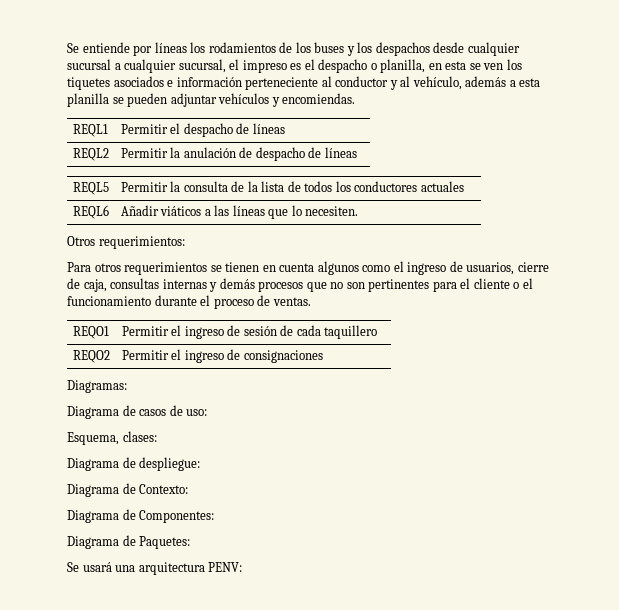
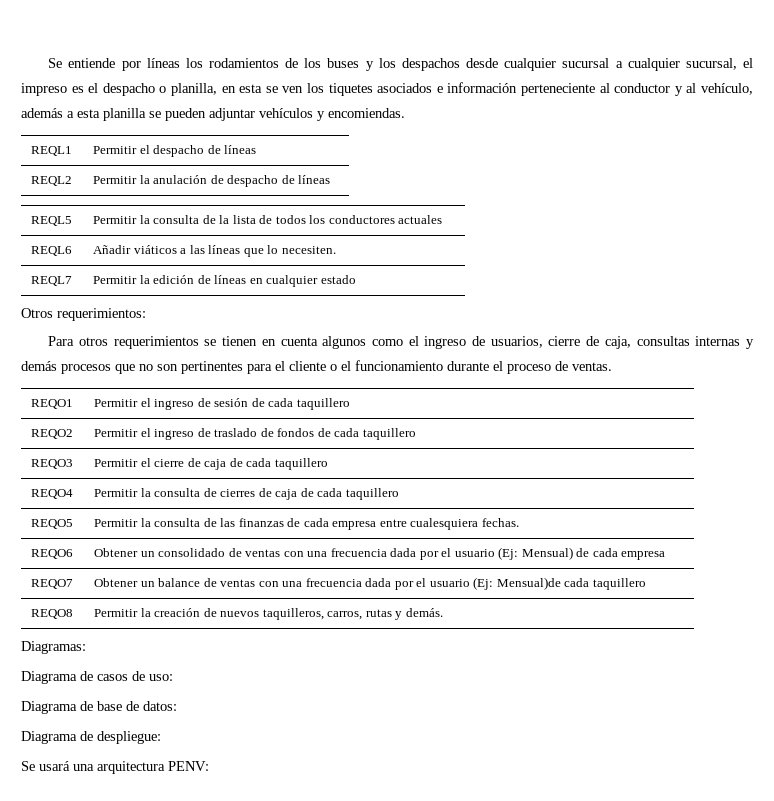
(359, 211) none -> [31,276,73,286] [93,275,356,287] // REQL7 | Permitir la edición de líneas en cualquier estado
[243,350,323,363] consignaciones -> [214,428,416,440] [31,459,74,469] [94,458,328,470] [31,489,74,499] [94,488,399,500] [31,519,74,529] [94,518,519,530] [31,549,74,559] [94,547,666,560] [31,579,74,589] [94,577,646,590] [31,609,74,619] [94,608,443,620] traslado de fondos de cada taquillero // REQO3 | Permitir el cierre de caja de cada taquillero // REQO4 | Permitir la consulta de cierres de caja de cada taquillero // REQO5 | Permitir la consulta de las finanzas de cada empresa entre cualesquiera fechas. // REQO6 | Obtener un consolidado de ventas con una frecuencia dada por el usuario (Ej: Mensual) de cada empresa // REQO7 | Obtener un balance de ventas con una frecuencia dada por el usuario (Ej: Mensual)de cada taquillero // REQO8 | Permitir la creación de nuevos taquilleros, carros, rutas y demás.
[67,431,157,445] [67,457,201,471] [67,483,189,497] [67,509,215,523] [67,535,191,549] Esquema, clases: // Diagrama de despliegue: // Diagrama de Contexto: // Diagrama de Componentes: // Diagrama de Paquetes: -> [21,701,177,714] [21,731,161,744] Diagrama de base de datos: // Diagrama de despliegue:

